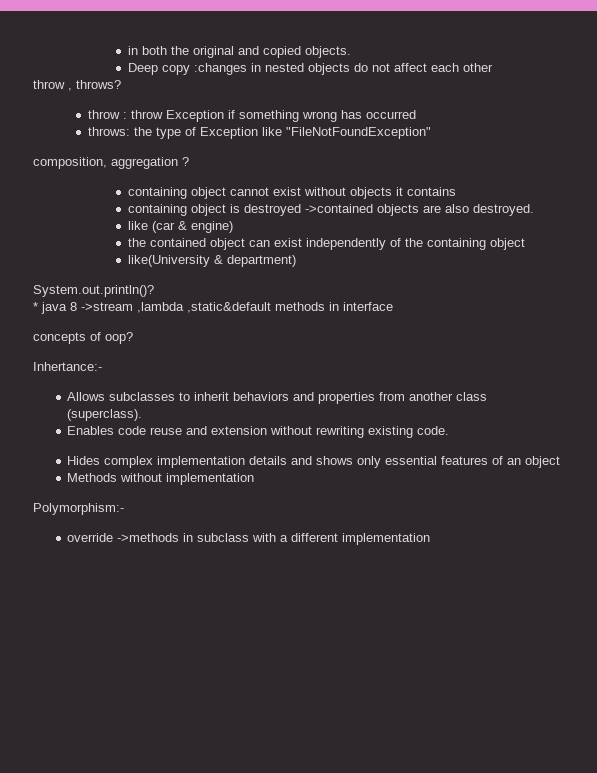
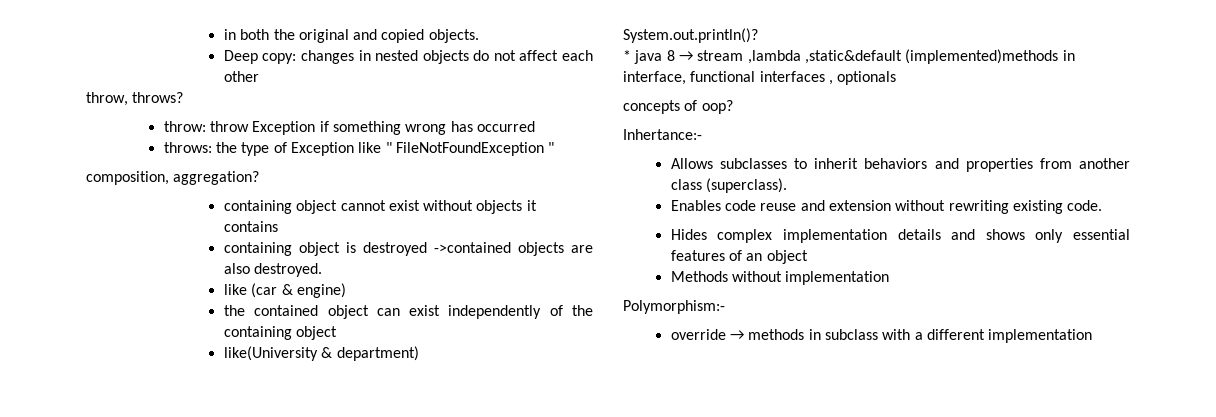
[161,63,247,75] copy :changes -> [262,50,355,64] copy: changes
[33,80,72,91] throw , -> [86,92,128,106] throw,
[87,110,127,119] throw : -> [163,121,206,132] throw:
[285,127,431,139] "FileNotFoundException" -> [385,142,555,156] " FileNotFoundException "
[111,157,189,169] aggregation ? -> [173,171,260,185] aggregation?
[81,302,393,313] ->stream ,lambda ,static&default methods in interface -> [678,49,1075,64] [623,71,897,85] → stream ,lambda ,static&default (implemented)methods in interface, functional interfaces , optionals
[117,533,180,542] ->methods -> [729,329,805,340] → methods

